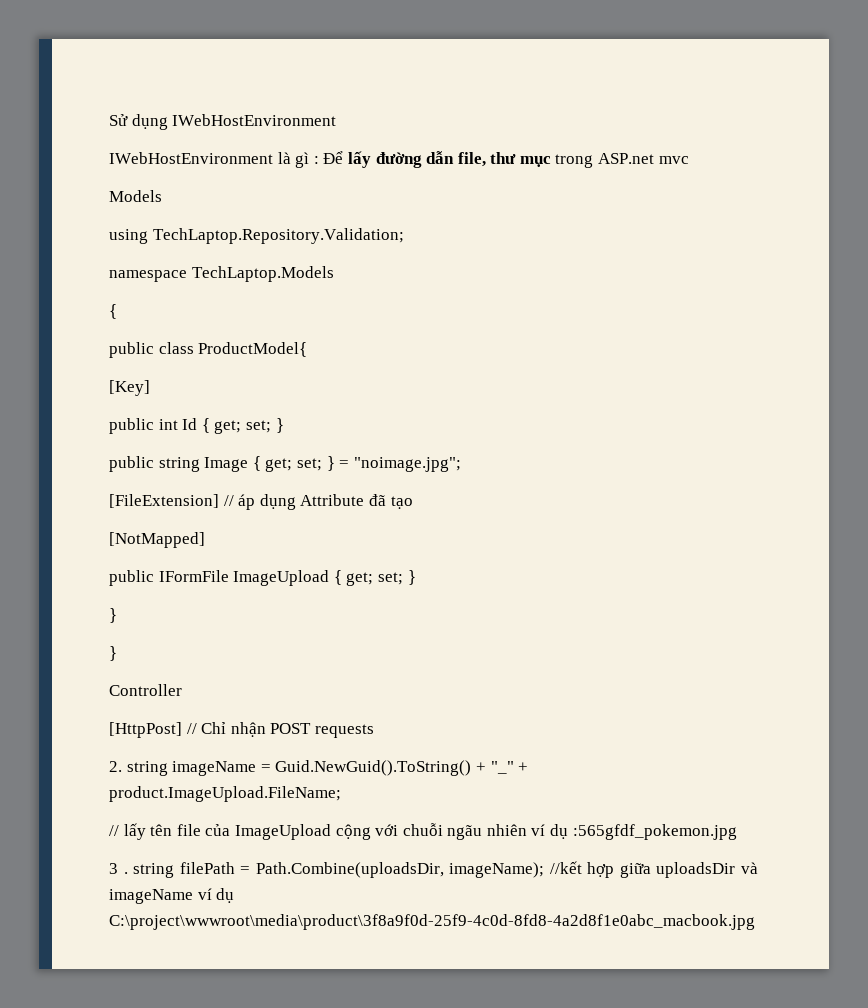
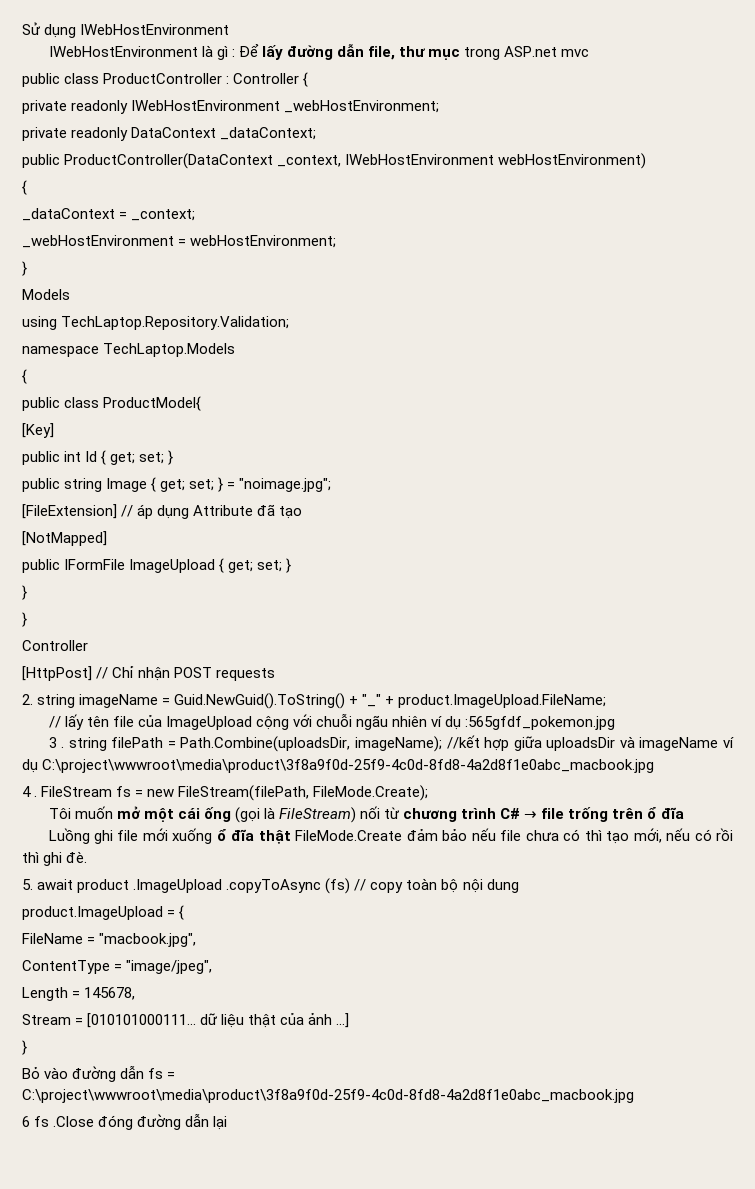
(689, 160) none -> [22,72,309,87] [22,100,440,114] [22,127,317,141] [22,153,647,169] [22,180,27,195] [22,208,196,221] [22,235,337,248] [22,261,27,276] // public class ProductController : Controller { // private readonly IWebHostEnvironment _webHostEnvironment; // private readonly DataContext _dataContext; // public ProductController(DataContext _context, IWebHostEnvironment webHostEnvironment) // { // _dataContext = _context; // _webHostEnvironment = webHostEnvironment; // }
(755, 922) none -> [22,785,429,801] [48,806,685,823] [48,828,734,844] [22,851,88,866] [22,878,519,894] [22,905,185,920] [22,933,197,947] [22,960,213,974] [22,987,136,1001] [22,1013,350,1028] [22,1040,27,1055] [22,1065,176,1082] [22,1089,634,1103] [22,1113,228,1130] // 4 . FileStream fs = new FileStream(filePath, FileMode.Create); // Tôi muốn mở một cái ống (gọi là FileStream) nối từ chương trình C# → file trống trên ổ đĩa // Luồng ghi file mới xuống ổ đĩa thật FileMode.Create đảm bảo nếu file chưa có thì tạo mới, nếu có rồi thì ghi đè. // 5. await product .ImageUpload .copyToAsync (fs) // copy toàn bộ nội dung // product.ImageUpload = { // FileName = "macbook.jpg", // ContentType = "image/jpeg", // Length = 145678, // Stream = [010101000111... dữ liệu thật của ảnh ...] // } // Bỏ vào đường dẫn fs = C:\project\wwwroot\media\product\3f8a9f0d-25f9-4c0d-8fd8-4a2d8f1e0abc_macbook.jpg // 6 fs .Close đóng đường dẫn lại

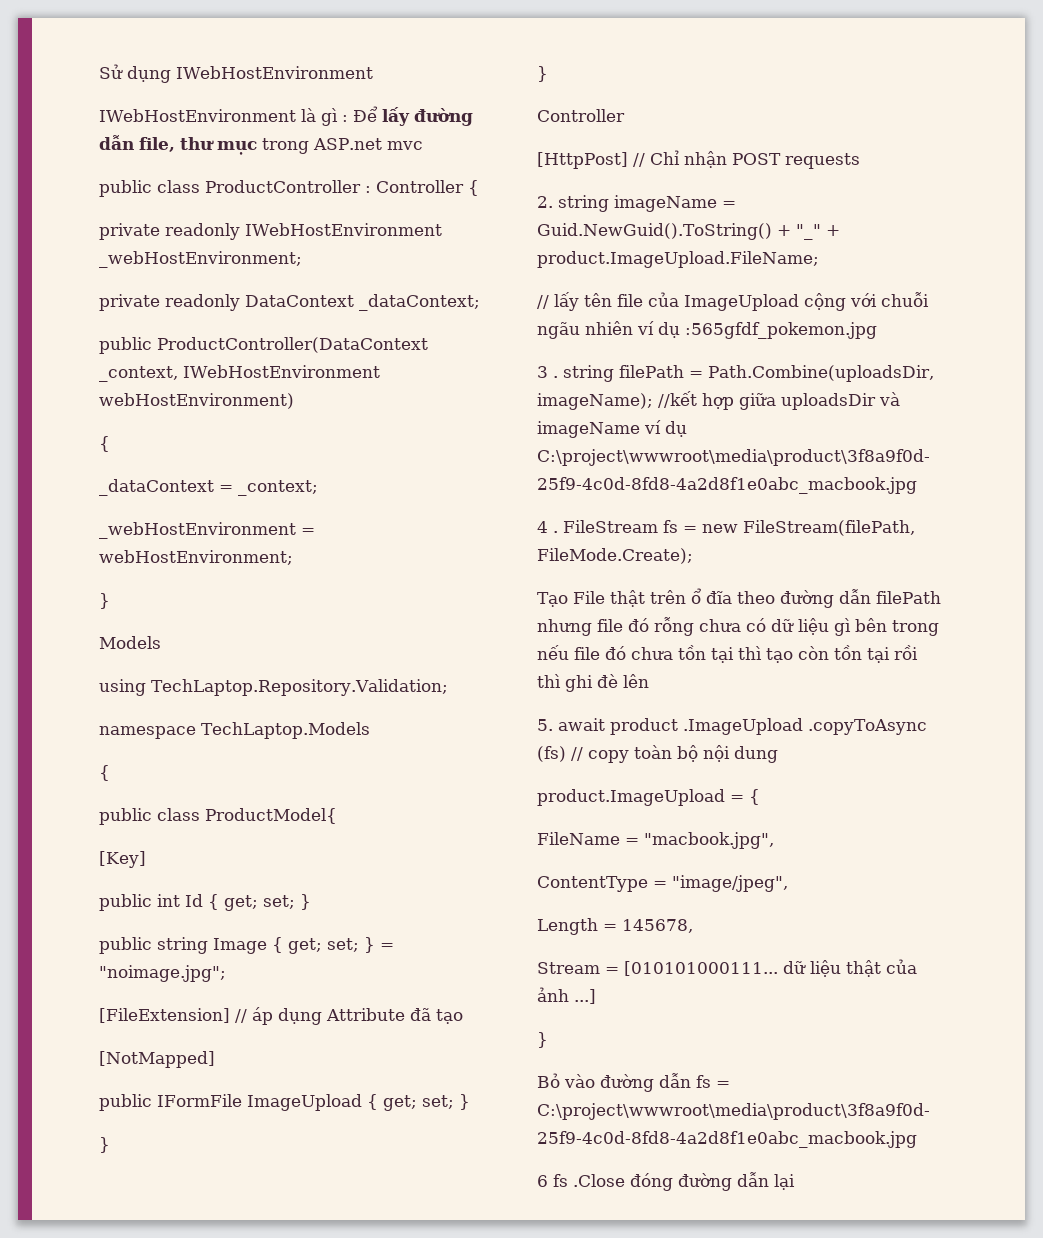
[48,806,685,823] [48,828,712,844] Tôi muốn mở một cái ống (gọi là FileStream) nối từ chương trình C# → file trống trên ổ đĩa // Luồng ghi file mới xuống ổ đĩa thật FileMode.Create đảm bảo nếu file chưa có thì tạo mới, nếu có -> [537,588,941,608] [537,617,939,636] [537,645,890,663] Tạo File thật trên ổ đĩa theo đường dẫn filePath nhưng file đó rỗng chưa có dữ liệu gì bên trong nếu file đó chưa tồn tại thì tạo còn tồn tại
[66,851,88,863] đè. -> [597,674,649,688] đè lên

